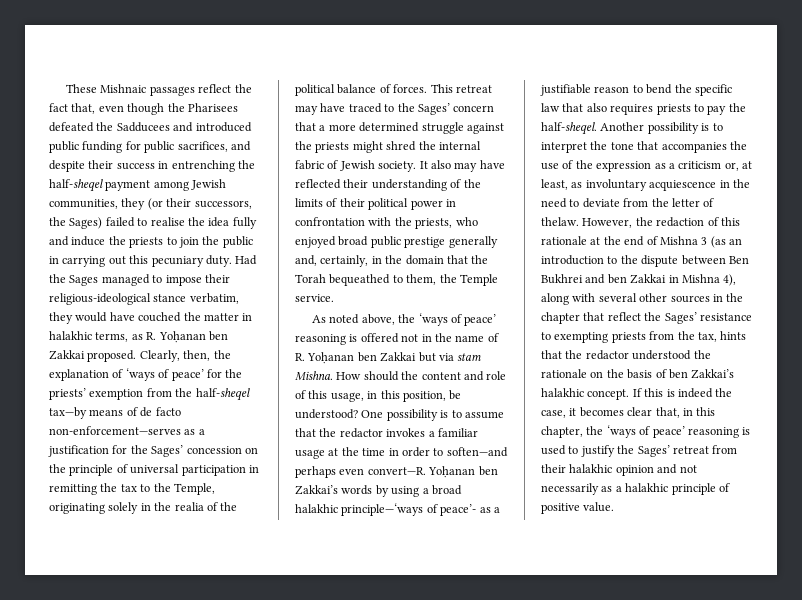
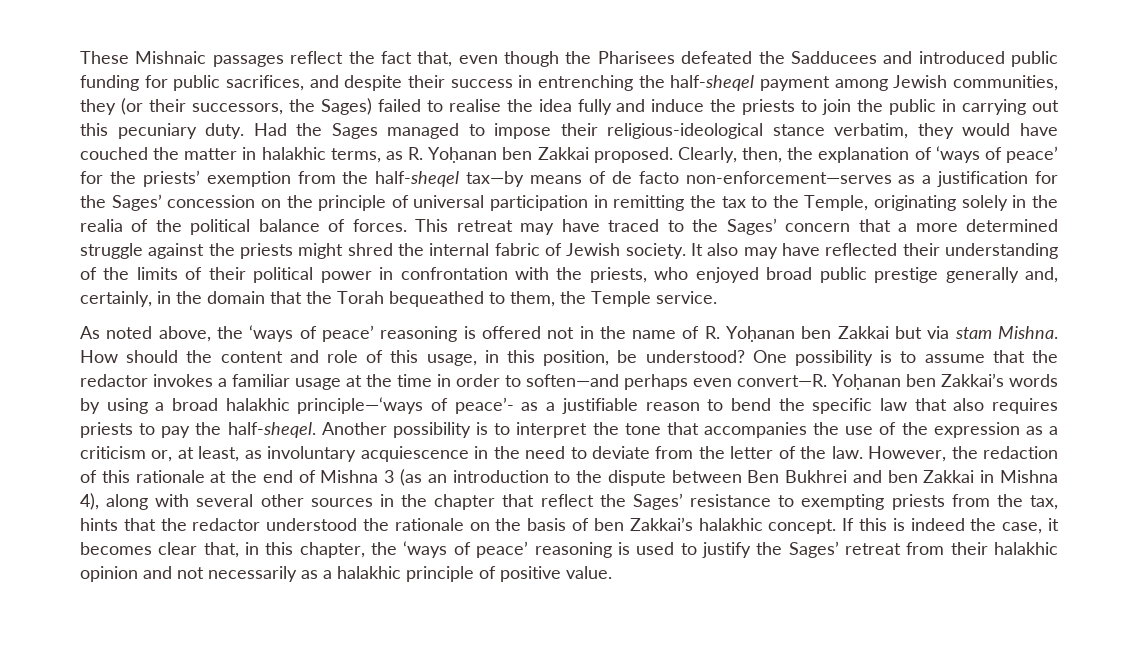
[541,217,579,226] thelaw. -> [800,446,863,459] the law.

